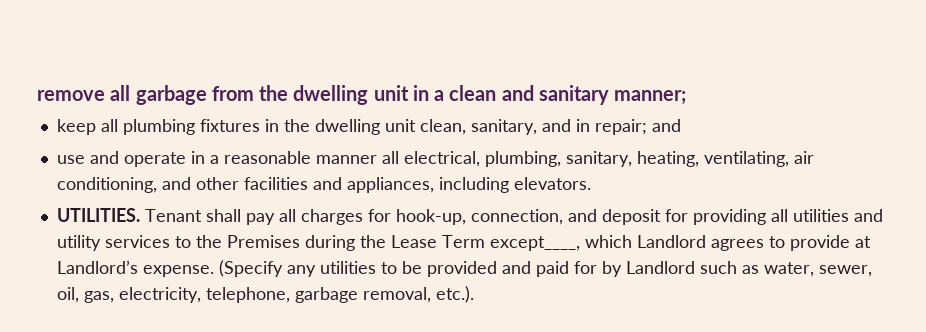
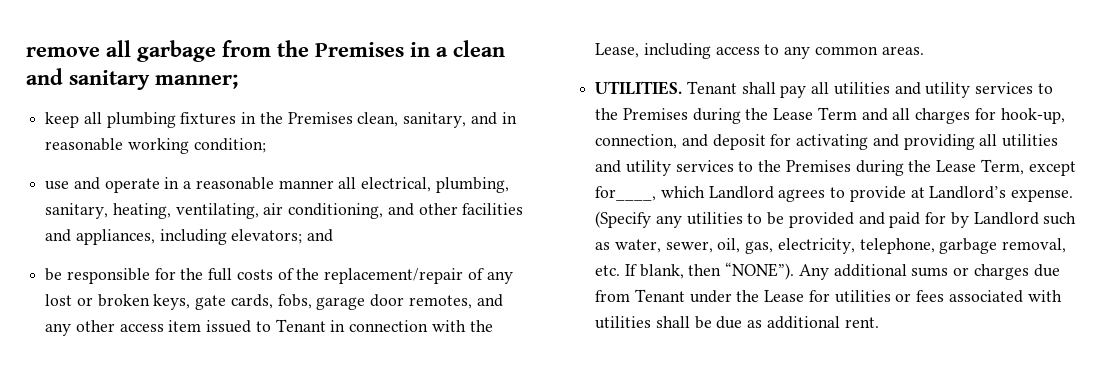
[293,85,409,105] dwelling unit -> [315,42,404,57] Premises
[314,119,416,135] dwelling unit -> [287,112,353,124] Premises
[594,119,681,135] repair; and -> [45,138,266,154] reasonable working condition;
[513,177,591,190] elevators. -> [231,229,334,244] [45,268,513,284] [45,294,503,310] [45,319,493,336] [595,43,924,59] elevators; and // be responsible for the full costs of the replacement/repair of any lost or broken keys, gate cards, fobs, garage door remotes, and any other access item issued to Tenant in connection with the Lease, including access to any common areas.
(296, 215) none -> [833,82,1053,98] [595,107,911,124] utilities and utility services to the Premises during the Lease Term and all
(688, 215) none -> [796,134,899,150] activating and
[441,235,580,251] Term except____, -> [980,159,1076,176] [595,186,657,201] Term, except for____,
[435,286,474,303] etc.). -> [595,262,1060,280] [595,289,1062,303] [595,316,879,329] etc. If blank, then “NONE”). Any additional sums or charges due from Tenant under the Lease for utilities or fees associated with utilities shall be due as additional rent.

